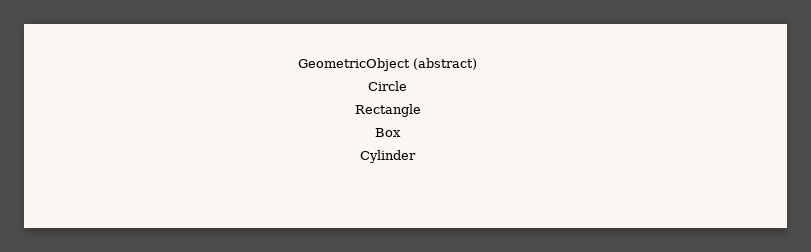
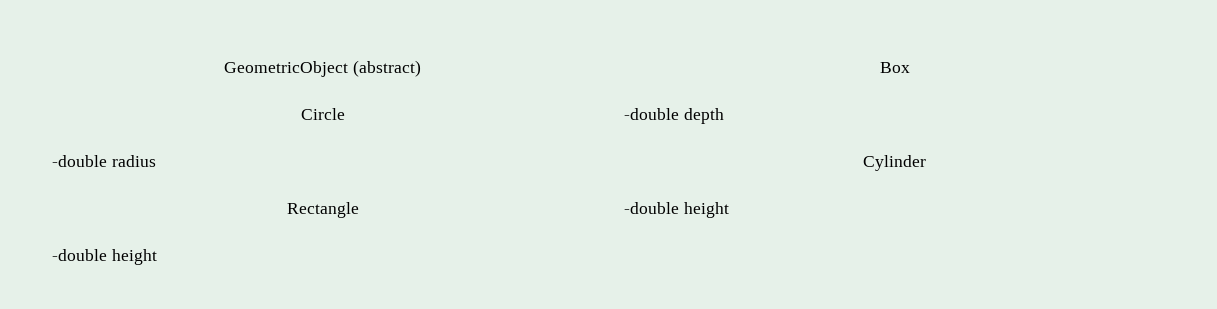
(407, 86) none -> [52,155,156,167] // -double radius
(421, 110) none -> [52,249,157,265] // -double height
(401, 132) none -> [624,108,724,124] // -double depth
(416, 156) none -> [624,202,729,218] // -double height

